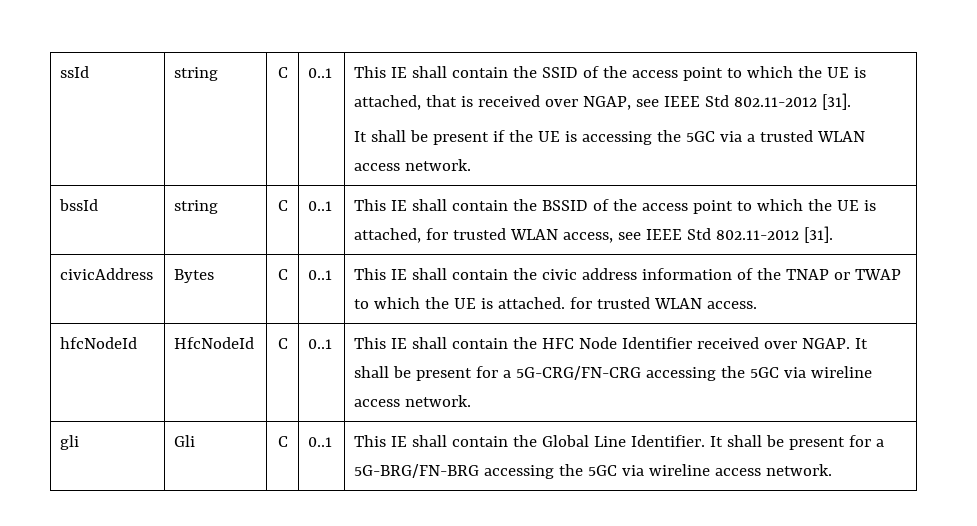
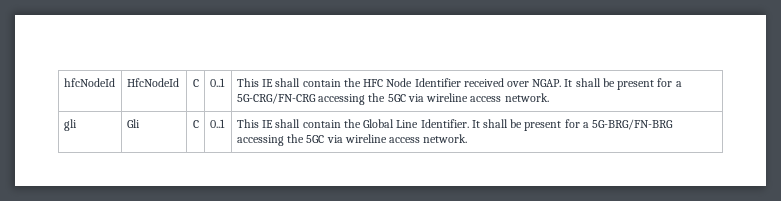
[60,66,90,78] [174,67,219,81] [277,67,288,78] [308,68,333,78] [354,66,867,81] [354,93,852,110] [354,130,866,145] [354,159,472,171] [59,199,99,211] [174,200,219,214] [277,200,288,211] [308,201,333,211] [354,199,877,214] [354,226,834,243] [60,268,154,280] [174,269,215,283] [277,269,288,280] [308,270,333,280] [354,268,902,280] [354,297,758,309] ssId | string | C | 0..1 | This IE shall contain the SSID of the access point to which the UE is attached, that is received over NGAP, see IEEE Std 802.11-2012 [31]. // It shall be present if the UE is accessing the 5GC via a trusted WLAN access network. // bssId | string | C | 0..1 | This IE shall contain the BSSID of the access point to which the UE is attached, for trusted WLAN access, see IEEE Std 802.11-2012 [31]. // civicAddress | Bytes | C | 0..1 | This IE shall contain the civic address information of the TNAP or TWAP to which the UE is attached. for trusted WLAN access. // -> (63, 82) none

